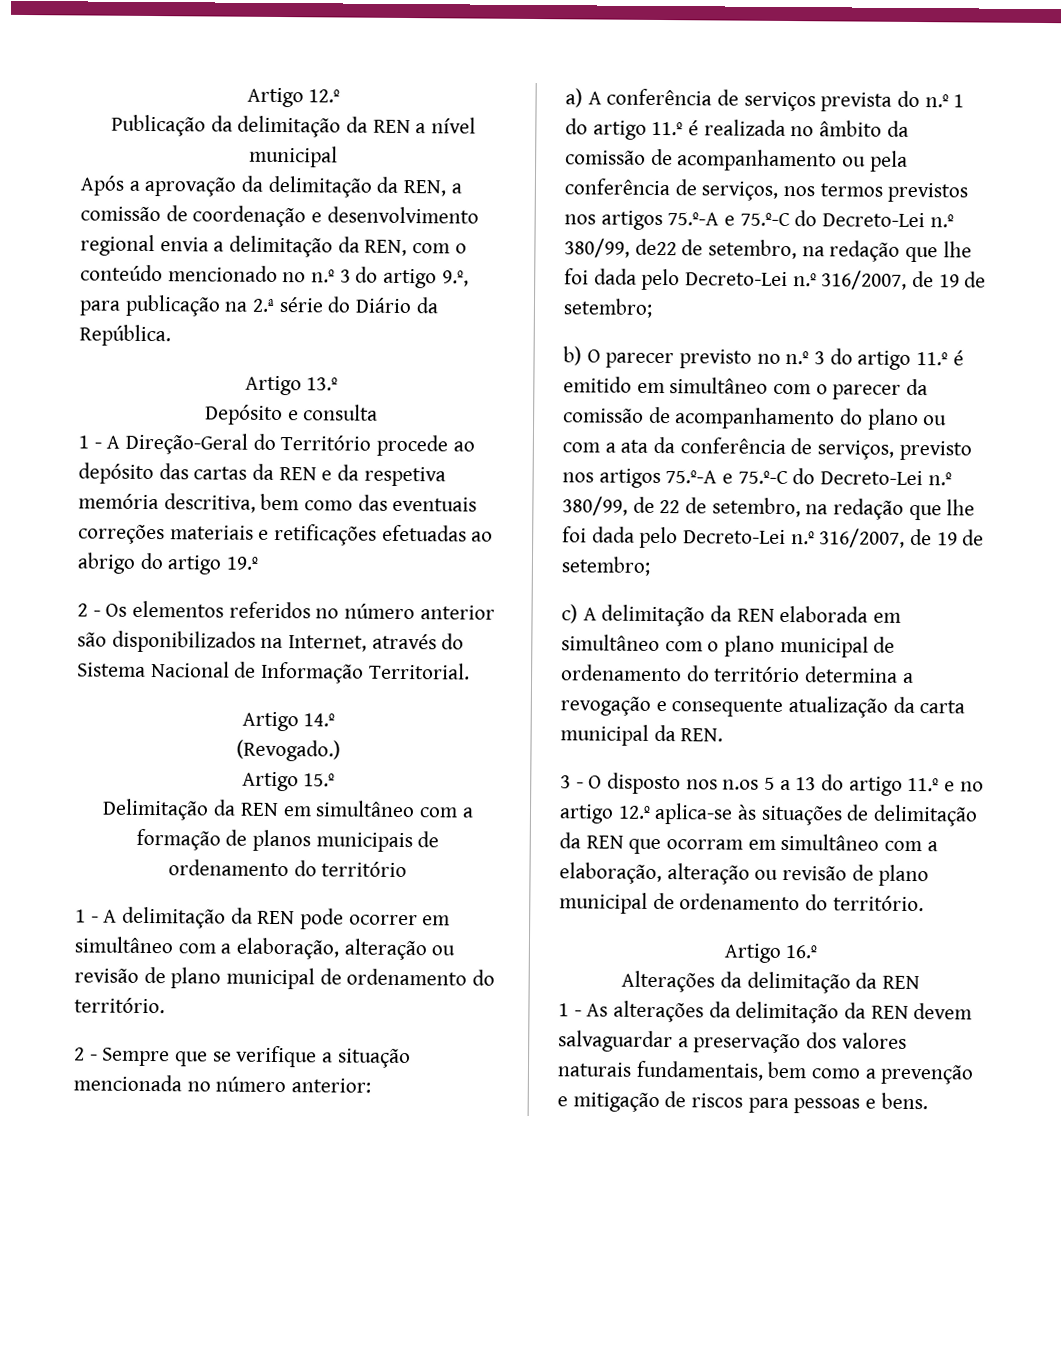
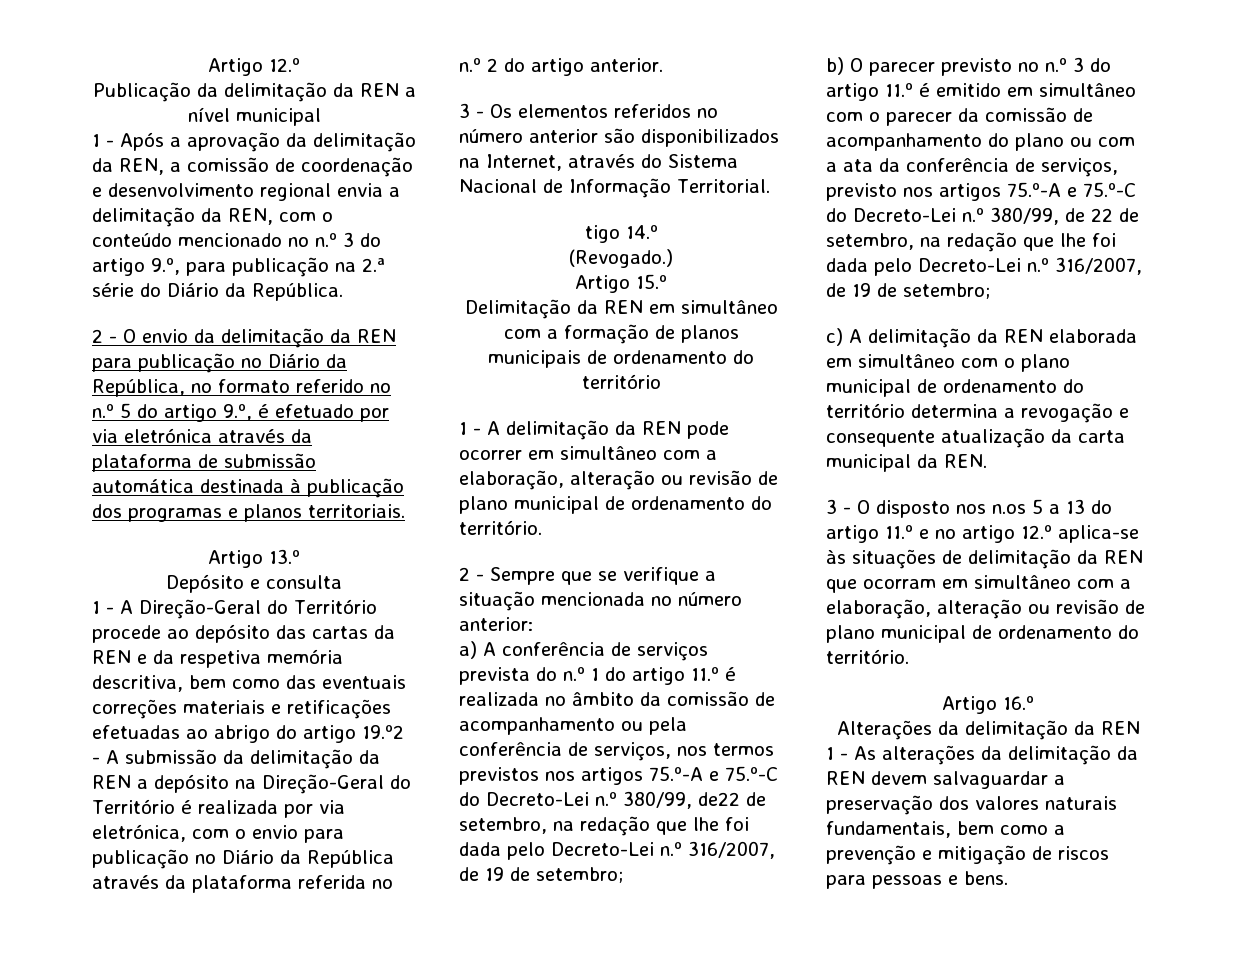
(338, 156) none -> [92,134,114,147] 1 -
(171, 335) none -> [92,328,396,348] [92,353,347,373] [92,379,391,397] [92,403,389,422] [92,428,312,443] [92,453,316,472] [92,478,404,498] [92,504,405,522] // 2 - O envio da delimitação da REN para publicação no Diário da República, no formato referido no n.º 5 do artigo 9.º, é efetuado por via eletrónica através da plataforma de submissão automática destinada à publicação dos programas e planos territoriais.
[226,556,259,570] [77,603,88,617] 19.º // 2 -> [362,725,404,739] [92,749,380,769] [92,774,411,794] [92,799,345,818] [92,824,344,843] [92,849,394,869] [92,875,393,893] [459,58,663,76] [459,103,470,118] 19.º2 - A submissão da delimitação da REN a depósito na Direção-Geral do Território é realizada por via eletrónica, com o envio para publicação no Diário da República através da plataforma referida no n.º 2 do artigo anterior. // 3
[241,711,299,732] Artigo -> [584,225,620,243] tigo

